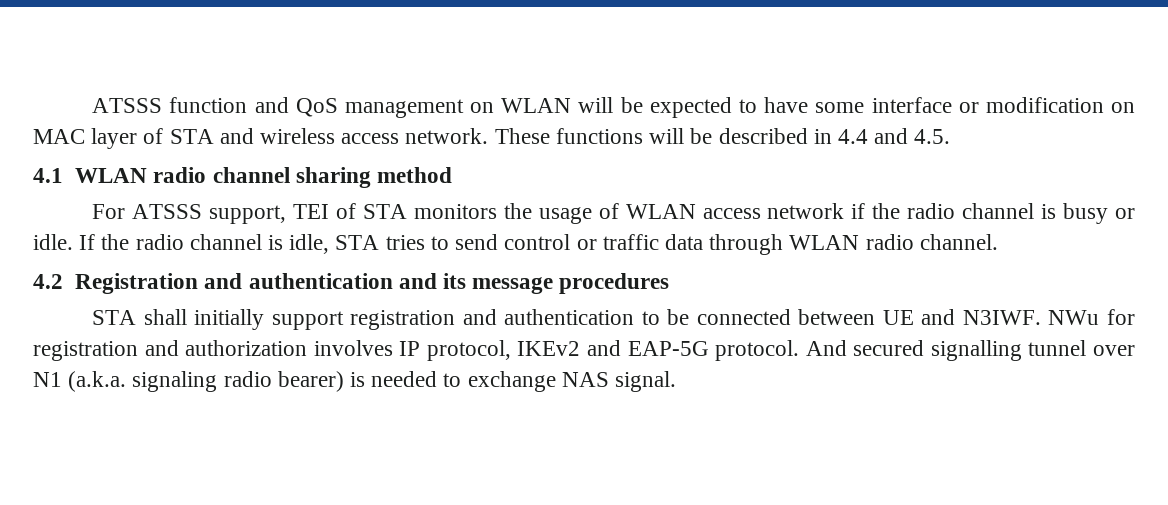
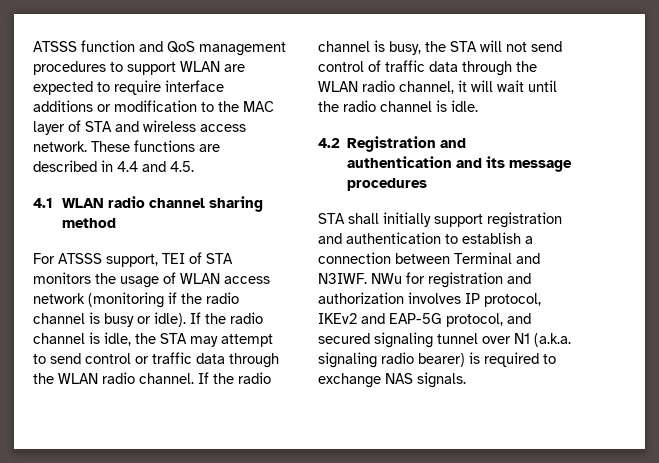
[470,97,1135,118] on WLAN will be expected to have some interface or modification on -> [33,61,245,75] [33,80,224,95] [33,100,239,112] procedures to support WLAN are expected to require interface additions or modification to the
[649,128,713,144] will be -> [199,144,220,152] are
(845, 211) none -> [88,292,164,308] (monitoring
[33,234,73,250] idle. -> [154,312,186,327] idle).
[335,235,425,250] STA tries -> [135,333,273,347] the STA may attempt
(784, 244) none -> [33,373,54,384] the
(998, 242) none -> [198,372,271,384] [318,40,562,55] [318,60,537,76] [318,80,557,94] [318,100,478,112] If the radio channel is busy, the STA will not send control of traffic data through the WLAN radio channel, it will wait until the radio channel is idle.
[667,309,914,325] be connected between UE -> [462,232,533,244] [318,252,512,264] establish a connection between Terminal
[715,340,1022,361] protocol. And secured signalling -> [446,313,531,327] [318,332,433,348] protocol, and secured signaling
[371,371,438,387] needed -> [484,352,539,367] required
[615,371,677,392] signal. -> [417,372,466,388] signals.

